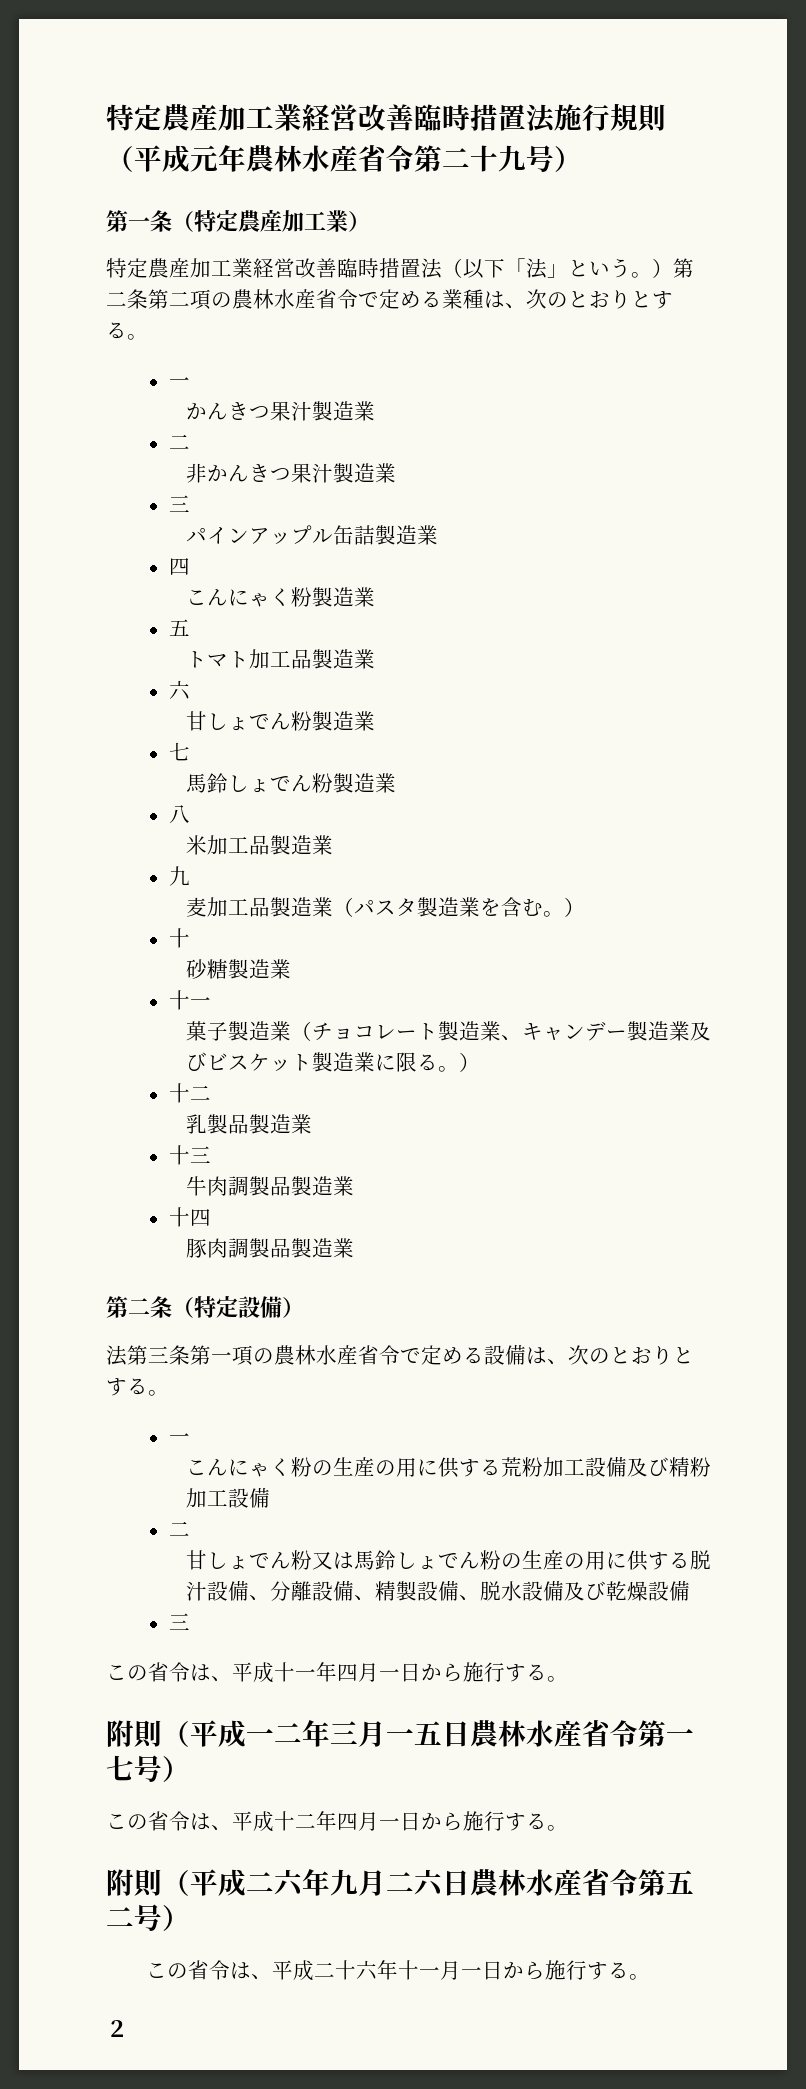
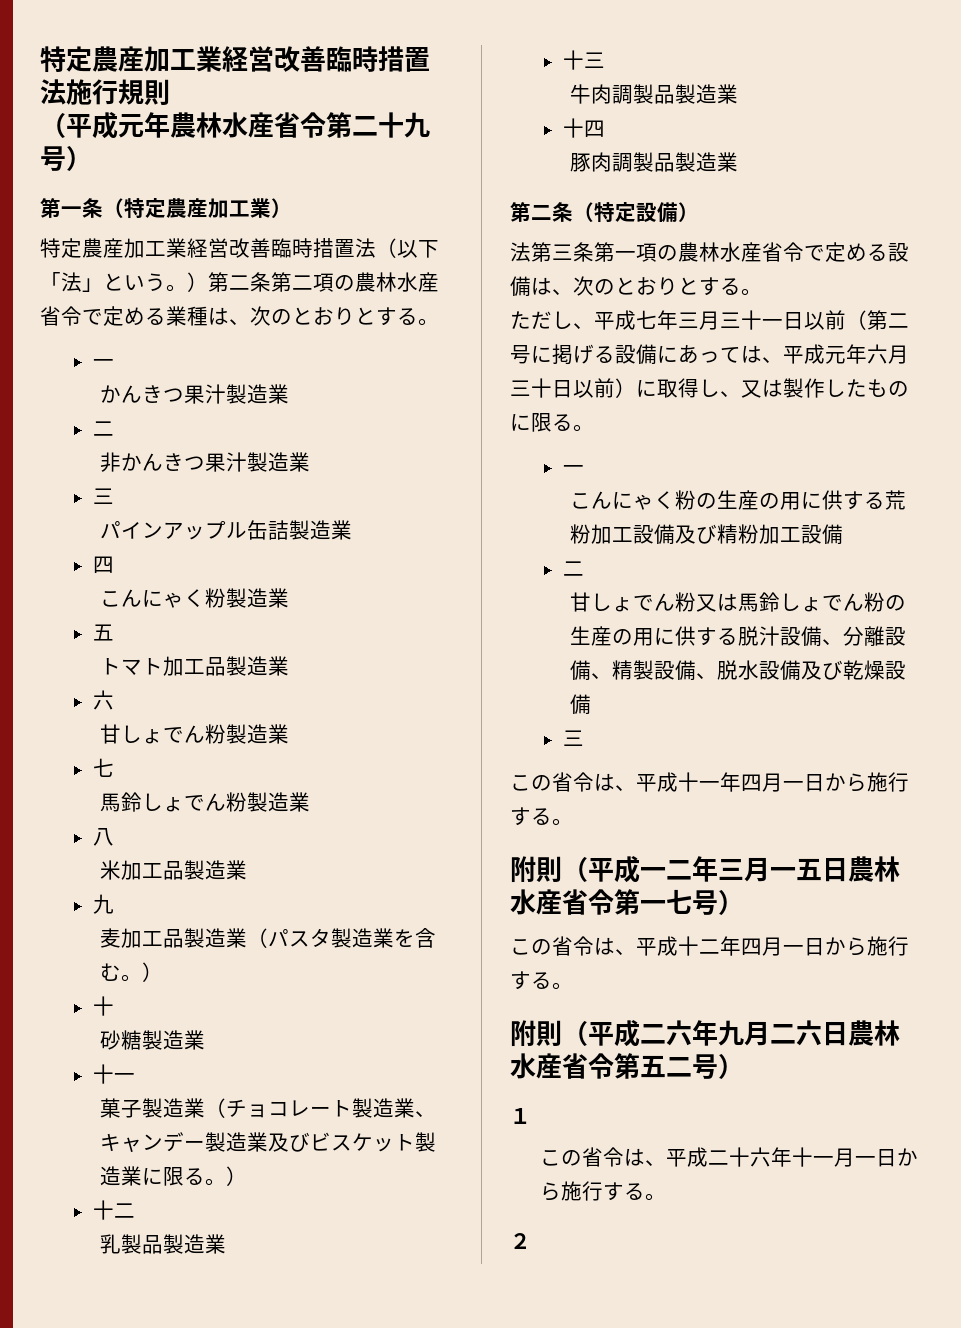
(169, 1393) none -> [510,310,909,330] [510,344,909,365] [510,378,909,398] [510,412,594,432] // ただし、平成七年三月三十一日以前（第二号に掲げる設備にあっては、平成元年六月三十日以前）に取得し、又は製作したものに限る。
(190, 1918) none -> [510,1108,531,1124] // １

